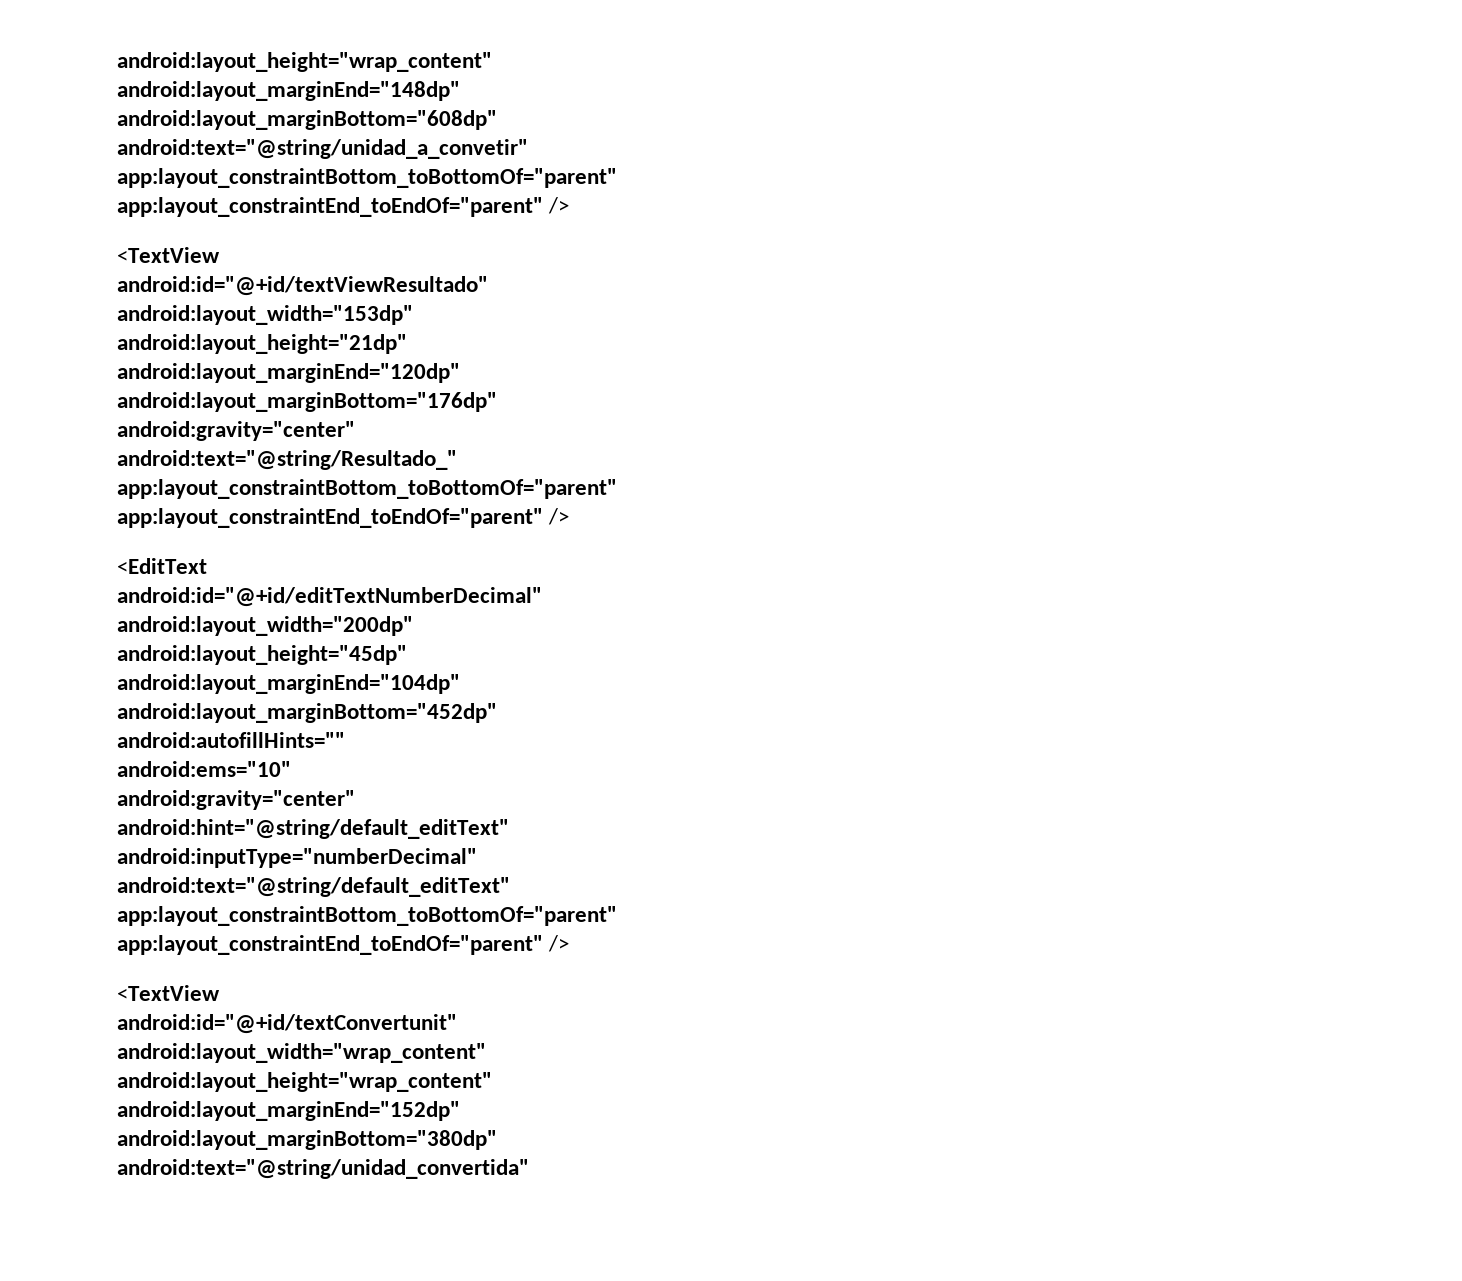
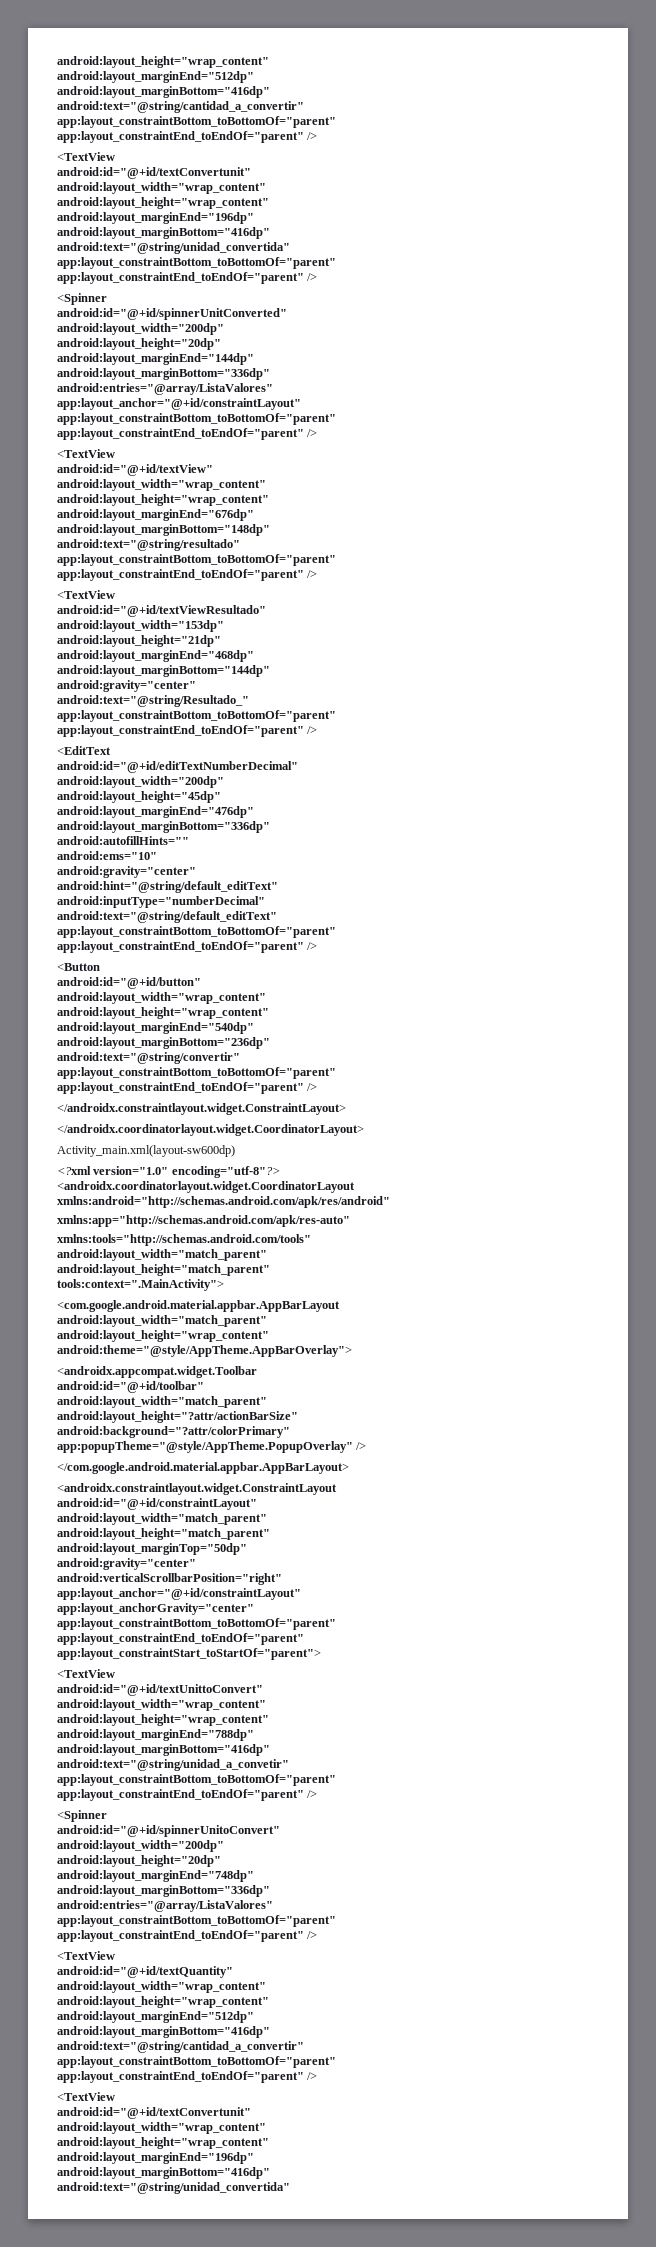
[117,52,492,72] [117,81,460,101] [117,110,497,130] [117,139,528,159] android:layout_height="wrap_content" // android:layout_marginEnd="148dp" // android:layout_marginBottom="608dp" // android:text="@string/unidad_a_convetir" -> [57,56,269,68] [57,71,254,83] [57,86,270,98] [57,101,304,113] [57,116,336,128] [57,131,318,143] [57,152,115,161] [57,167,251,179] [57,182,266,194] [57,197,269,209] [57,212,254,224] [57,227,270,239] [57,242,290,254] [57,257,336,269] [57,272,318,284] [57,293,107,305] [57,308,287,320] [57,323,224,335] [57,338,221,350] [57,353,254,365] [57,368,270,380] [57,383,273,395] [57,398,301,410] [57,413,336,425] [57,428,318,440] [57,449,115,458] [57,464,213,476] [57,479,266,491] [57,494,269,506] [57,509,254,521] [57,524,270,536] [57,539,240,551] android:layout_height="wrap_content" // android:layout_marginEnd="512dp" // android:layout_marginBottom="416dp" // android:text="@string/cantidad_a_convertir" // app:layout_constraintBottom_toBottomOf="parent" // app:layout_constraintEnd_toEndOf="parent" /> // <TextView // android:id="@+id/textConvertunit" // android:layout_width="wrap_content" // android:layout_height="wrap_content" // android:layout_marginEnd="196dp" // android:layout_marginBottom="416dp" // android:text="@string/unidad_convertida" // app:layout_constraintBottom_toBottomOf="parent" // app:layout_constraintEnd_toEndOf="parent" /> // <Spinner // android:id="@+id/spinnerUnitConverted" // android:layout_width="200dp" // android:layout_height="20dp" // android:layout_marginEnd="144dp" // android:layout_marginBottom="336dp" // android:entries="@array/ListaValores" // app:layout_anchor="@+id/constraintLayout" // app:layout_constraintBottom_toBottomOf="parent" // app:layout_constraintEnd_toEndOf="parent" /> // <TextView // android:id="@+id/textView" // android:layout_width="wrap_content" // android:layout_height="wrap_content" // android:layout_marginEnd="676dp" // android:layout_marginBottom="148dp" // android:text="@string/resultado"
[117,363,460,383] [117,392,497,412] android:layout_marginEnd="120dp" // android:layout_marginBottom="176dp" -> [57,650,254,662] [57,665,270,677] android:layout_marginEnd="468dp" // android:layout_marginBottom="144dp"
[117,674,460,694] [117,703,497,723] android:layout_marginEnd="104dp" // android:layout_marginBottom="452dp" -> [57,806,254,818] [57,821,270,833] android:layout_marginEnd="476dp" // android:layout_marginBottom="336dp"
[117,985,220,1001] [117,1014,457,1034] [117,1043,486,1063] [117,1072,492,1092] [117,1101,460,1121] [117,1130,497,1150] // <TextView // android:id="@+id/textConvertunit" // android:layout_width="wrap_content" // android:layout_height="wrap_content" // android:layout_marginEnd="152dp" // android:layout_marginBottom="380dp" -> [57,963,100,971] [57,977,201,989] [57,992,266,1004] [57,1007,269,1019] [57,1022,254,1034] [57,1037,270,1049] [57,1052,240,1064] [57,1067,336,1079] [57,1082,318,1094] [57,1103,346,1115] [57,1124,364,1136] [57,1145,235,1157] [57,1166,280,1178] [57,1181,355,1193] [57,1196,390,1208] [57,1215,350,1227] [57,1234,311,1246] [57,1249,267,1261] [57,1264,270,1276] [57,1279,224,1291] [57,1300,340,1312] [57,1315,267,1327] [57,1330,269,1342] [57,1345,352,1357] [57,1366,257,1378] [57,1381,204,1393] [57,1396,267,1408] [57,1411,298,1423] [57,1426,290,1438] [57,1441,367,1453] [57,1462,349,1474] [57,1483,337,1495] [57,1498,257,1510] [57,1513,267,1525] [57,1528,270,1540] [57,1543,247,1555] [57,1558,196,1570] [57,1573,282,1585] [57,1588,301,1600] [57,1603,254,1615] [57,1618,336,1630] [57,1633,304,1645] [57,1648,321,1660] [57,1669,115,1678] [57,1684,263,1696] [57,1699,266,1711] [57,1714,269,1726] [57,1729,254,1741] [57,1744,270,1756] [57,1759,289,1771] [57,1774,336,1786] [57,1789,318,1801] [57,1810,107,1822] [57,1825,280,1837] [57,1840,224,1852] [57,1855,221,1867] [57,1870,254,1882] [57,1885,270,1897] [57,1900,273,1912] [57,1915,336,1927] [57,1930,318,1942] [57,1951,115,1960] [57,1966,233,1978] [57,1981,266,1993] [57,1996,269,2008] [57,2011,254,2023] [57,2026,270,2038] [57,2041,304,2053] [57,2056,336,2068] [57,2071,318,2083] [57,2092,115,2101] [57,2107,251,2119] [57,2122,266,2134] [57,2137,269,2149] [57,2152,254,2164] [57,2167,270,2179] // <Button // android:id="@+id/button" // android:layout_width="wrap_content" // android:layout_height="wrap_content" // android:layout_marginEnd="540dp" // android:layout_marginBottom="236dp" // android:text="@string/convertir" // app:layout_constraintBottom_toBottomOf="parent" // app:layout_constraintEnd_toEndOf="parent" /> // </androidx.constraintlayout.widget.ConstraintLayout> // </androidx.coordinatorlayout.widget.CoordinatorLayout> // Activity_main.xml(layout-sw600dp) // <?xml version="1.0" encoding="utf-8"?> // <androidx.coordinatorlayout.widget.CoordinatorLayout xmlns:android="http://schemas.android.com/apk/res/android" // xmlns:app="http://schemas.android.com/apk/res-auto" // xmlns:tools="http://schemas.android.com/tools" // android:layout_width="match_parent" // android:layout_height="match_parent" // tools:context=".MainActivity"> // <com.google.android.material.appbar.AppBarLayout // android:layout_width="match_parent" // android:layout_height="wrap_content" // android:theme="@style/AppTheme.AppBarOverlay"> // <androidx.appcompat.widget.Toolbar // android:id="@+id/toolbar" // android:layout_width="match_parent" // android:layout_height="?attr/actionBarSize" // android:background="?attr/colorPrimary" // app:popupTheme="@style/AppTheme.PopupOverlay" /> // </com.google.android.material.appbar.AppBarLayout> // <androidx.constraintlayout.widget.ConstraintLayout // android:id="@+id/constraintLayout" // android:layout_width="match_parent" // android:layout_height="match_parent" // android:layout_marginTop="50dp" // android:gravity="center" // android:verticalScrollbarPosition="right" // app:layout_anchor="@+id/constraintLayout" // app:layout_anchorGravity="center" // app:layout_constraintBottom_toBottomOf="parent" // app:layout_constraintEnd_toEndOf="parent" // app:layout_constraintStart_toStartOf="parent"> // <TextView // android:id="@+id/textUnittoConvert" // android:layout_width="wrap_content" // android:layout_height="wrap_content" // android:layout_marginEnd="788dp" // android:layout_marginBottom="416dp" // android:text="@string/unidad_a_convetir" // app:layout_constraintBottom_toBottomOf="parent" // app:layout_constraintEnd_toEndOf="parent" /> // <Spinner // android:id="@+id/spinnerUnitoConvert" // android:layout_width="200dp" // android:layout_height="20dp" // android:layout_marginEnd="748dp" // android:layout_marginBottom="336dp" // android:entries="@array/ListaValores" // app:layout_constraintBottom_toBottomOf="parent" // app:layout_constraintEnd_toEndOf="parent" /> // <TextView // android:id="@+id/textQuantity" // android:layout_width="wrap_content" // android:layout_height="wrap_content" // android:layout_marginEnd="512dp" // android:layout_marginBottom="416dp" // android:text="@string/cantidad_a_convertir" // app:layout_constraintBottom_toBottomOf="parent" // app:layout_constraintEnd_toEndOf="parent" /> // <TextView // android:id="@+id/textConvertunit" // android:layout_width="wrap_content" // android:layout_height="wrap_content" // android:layout_marginEnd="196dp" // android:layout_marginBottom="416dp"

